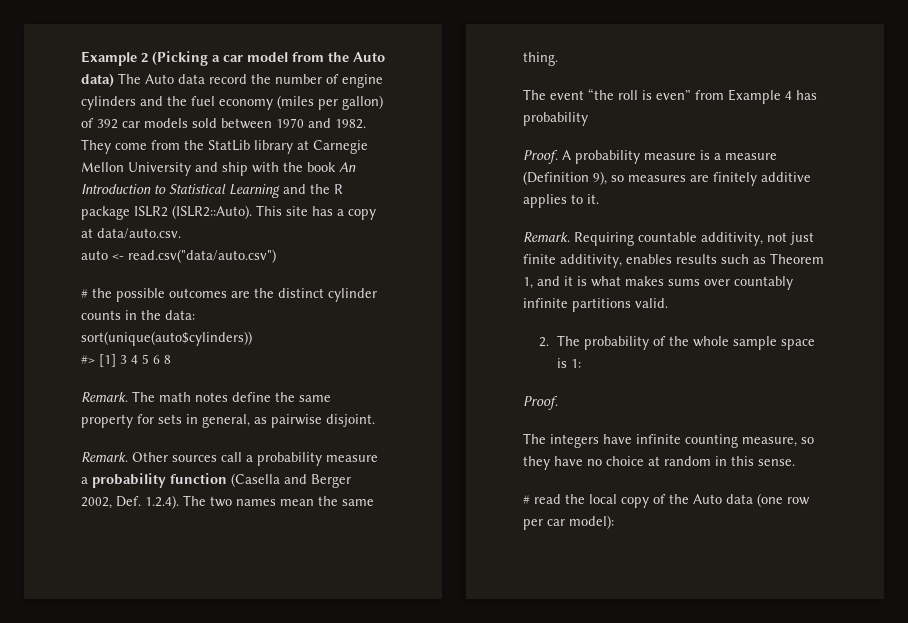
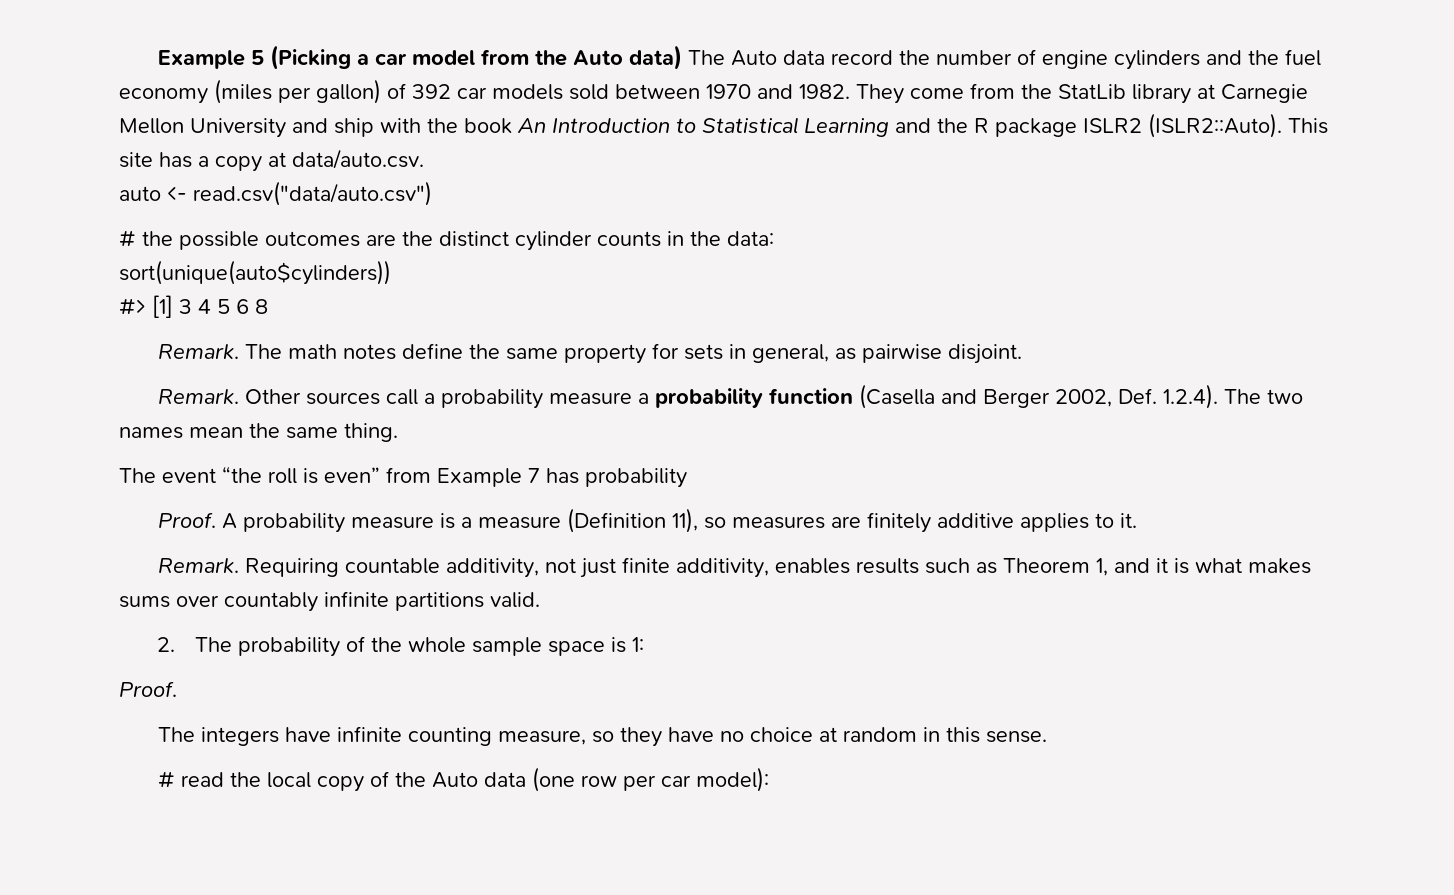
[81,51,148,66] Example 2 -> [157,50,264,69] Example 5
[785,91,792,100] 4 -> [528,468,540,483] 7
[593,171,607,185] 9), -> [671,508,698,533] 11),

